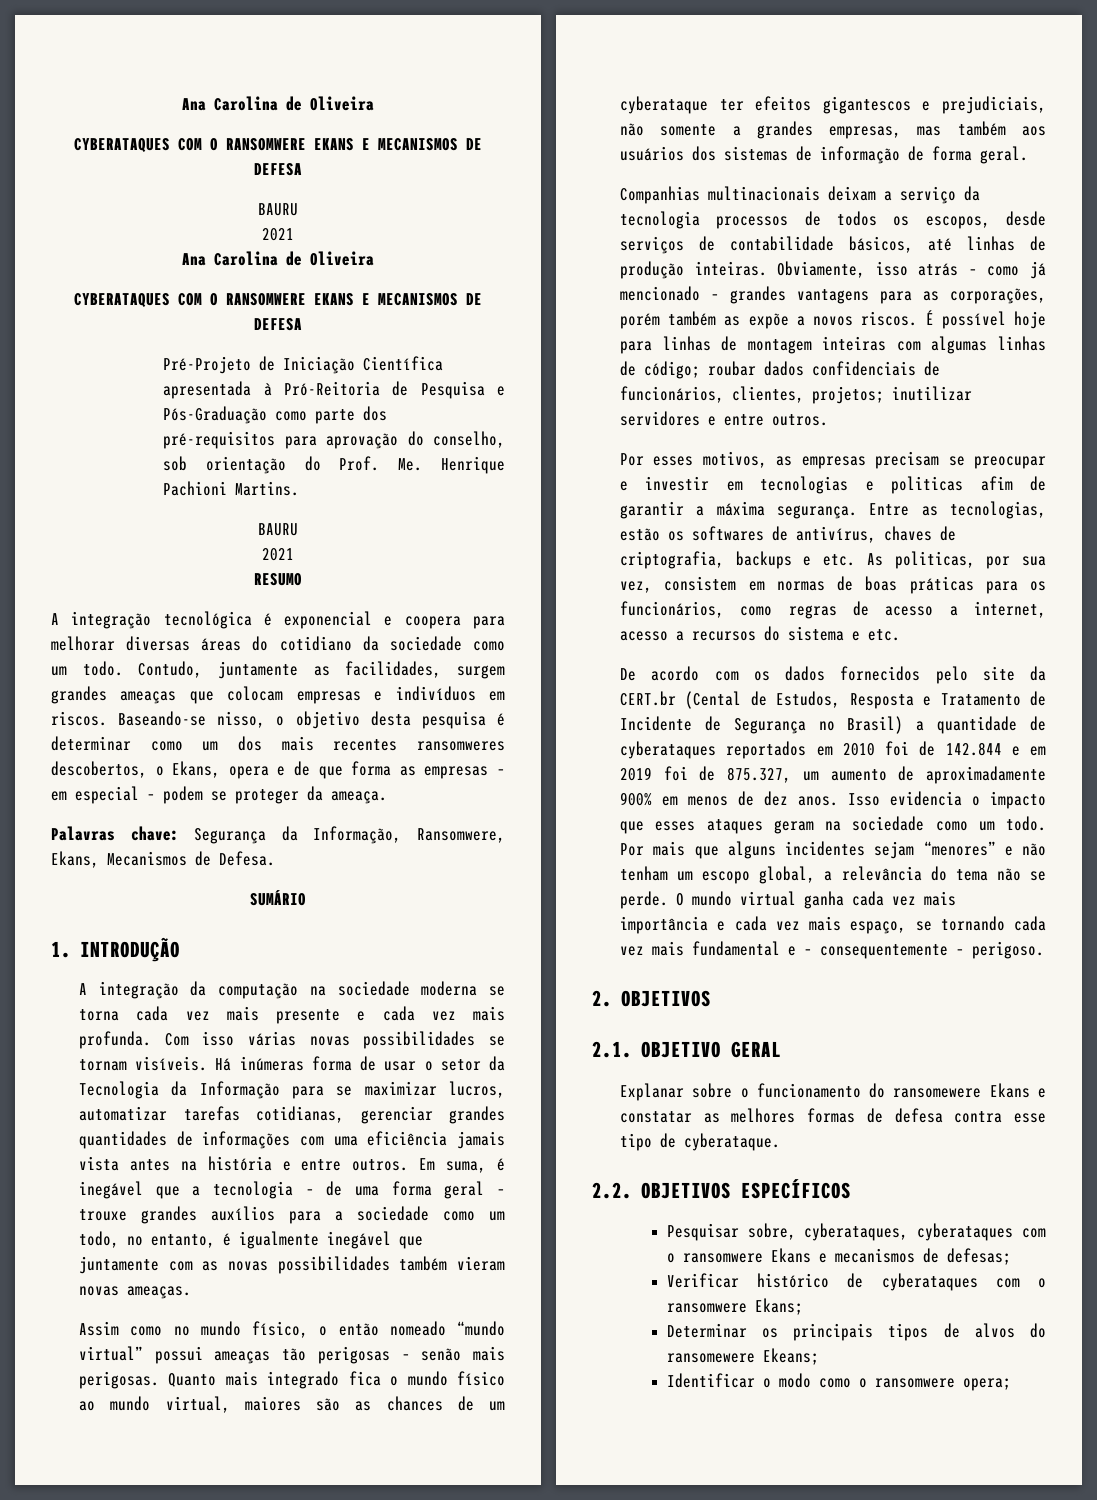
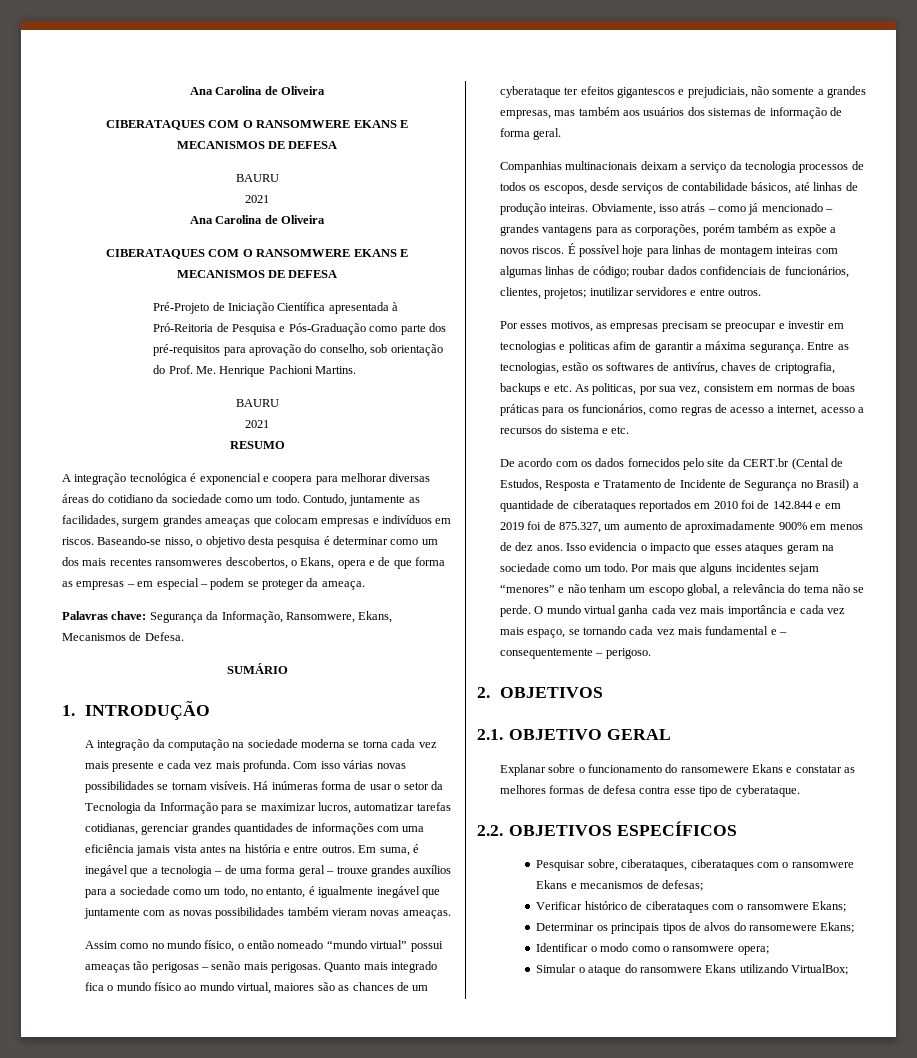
[182,96,374,111] [74,138,170,153] Ana Carolina de Oliveira // CYBERATAQUES -> [189,86,326,95] [106,120,206,130] Ana Carolina de Oliveira // CIBERATAQUES
[74,293,170,308] CYBERATAQUES -> [106,249,206,259] CIBERATAQUES
[620,741,717,759] cyberataques -> [572,500,636,512] ciberataques
[804,1223,1014,1241] cyberataques, cyberataques -> [621,859,754,871] ciberataques, ciberataques
[881,1273,978,1291] cyberataques -> [645,901,709,913] ciberataques
[762,1348,819,1365] Ekeans; -> [820,922,855,933] Ekans;
(1011, 1384) none -> [536,964,849,976] // Simular o ataque do ransomwere Ekans utilizando VirtualBox;

